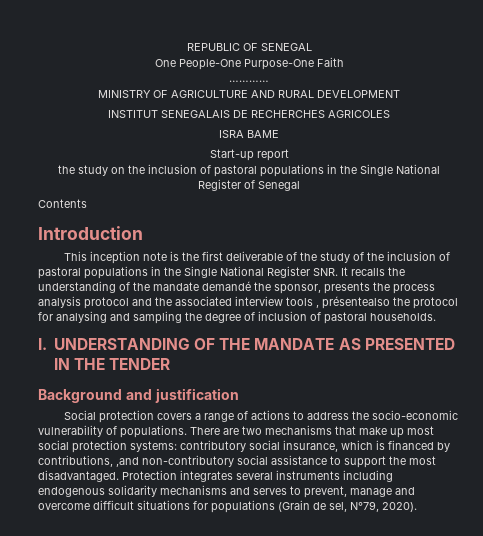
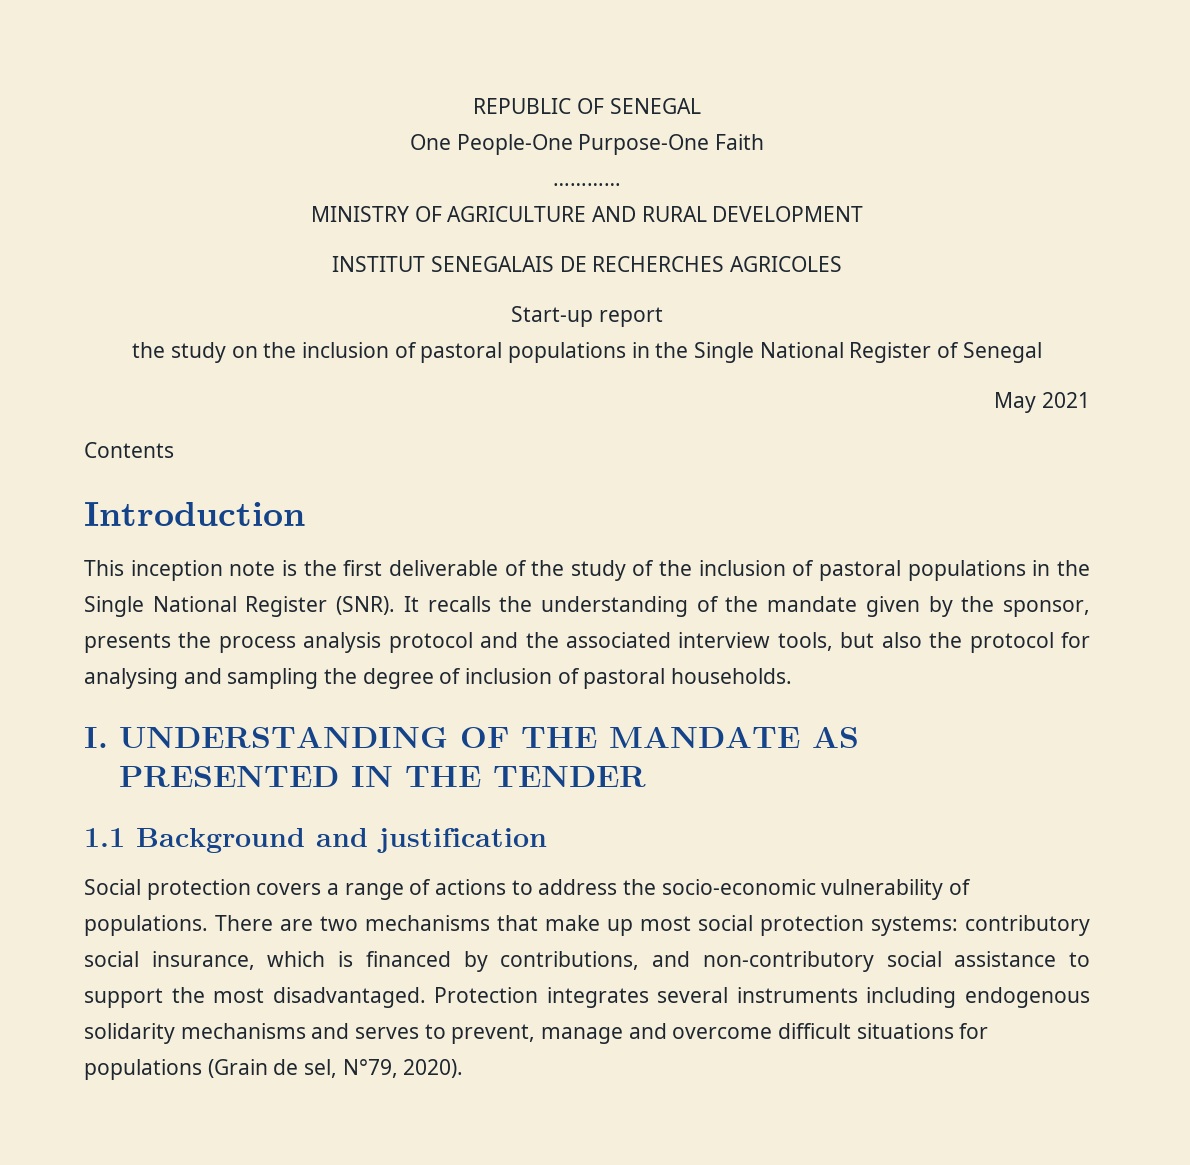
[219,130,279,138] // ISRA BAME -> (842, 264) none
(300, 186) none -> [994,392,1090,413] // May 2021
[313,268,338,276] SNR. -> [336,596,396,615] (SNR).
[202,281,251,291] demandé -> [865,596,953,617] given by
[286,296,390,309] tools , présentealso -> [777,632,922,651] tools, but also
(171, 364) none -> [84,828,125,847] 1.1
[116,457,139,467] ,and -> [652,951,691,967] and

